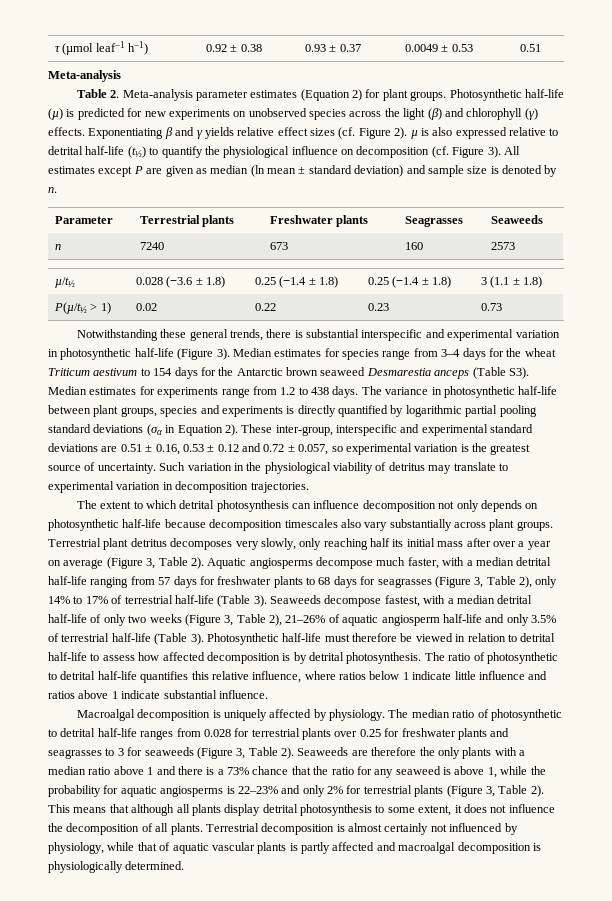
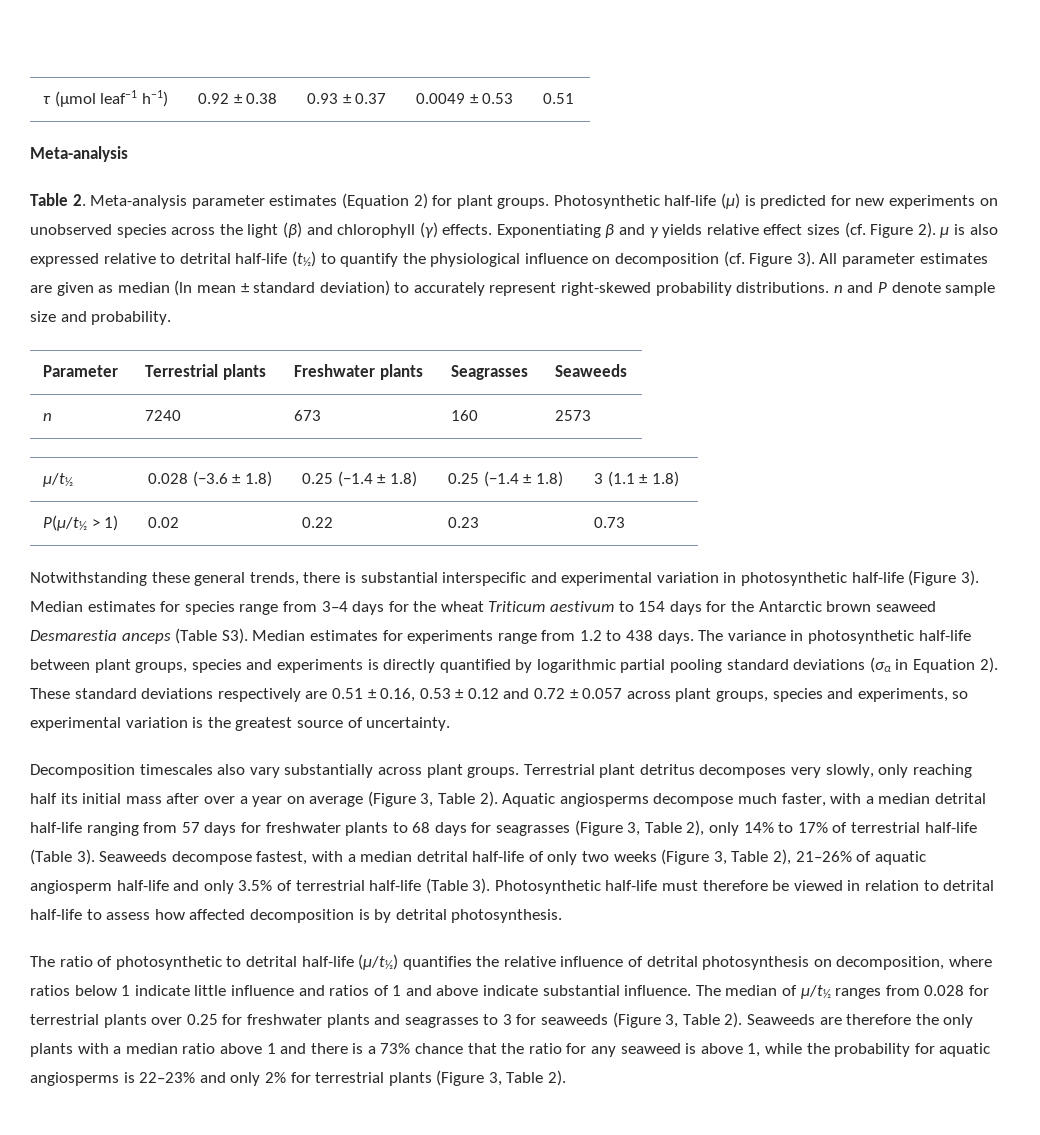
[48,166,143,177] estimates except P -> [842,253,988,267] parameter estimates
[406,165,558,177] [48,187,57,193] and sample size is denoted by n. -> [394,282,996,296] [30,311,172,325] to accurately represent right-skewed probability distributions. n and P denote sample size and probability.
[275,424,534,436] [48,443,98,452] inter-group, interspecific and experimental standard deviations -> [74,688,301,702] standard deviations respectively
[298,444,329,455] 0.057, -> [582,688,948,702] 0.057 across plant groups, species and experiments,
[159,462,508,474] [48,481,309,493] [76,500,539,512] [48,519,283,531] Such variation in the physiological viability of detritus may translate to experimental variation in decomposition trajectories. // The extent to which detrital photosynthesis can influence decomposition not only depends on photosynthetic half-life because decomposition -> [30,764,135,778] // Decomposition
(422, 658) none -> (563, 916) //
[140,671,302,683] quantifies this relative influence, -> [358,954,945,970] (µ/t½) quantifies the relative influence of detrital photosynthesis on decomposition,
[78,690,118,699] above 1 -> [373,985,479,996] of 1 and above
[76,709,562,721] [48,728,137,737] // Macroalgal decomposition is uniquely affected by physiology. The median ratio of photosynthetic to detrital half-life -> [695,985,831,999] The median of µ/t½
[48,804,555,816] [48,823,518,835] [48,842,541,854] [48,861,185,873] This means that although all plants display detrital photosynthesis to some extent, it does not influence the decomposition of all plants. Terrestrial decomposition is almost certainly not influenced by physiology, while that of aquatic vascular plants is partly affected and macroalgal decomposition is physiologically determined. -> (567, 1078) none

